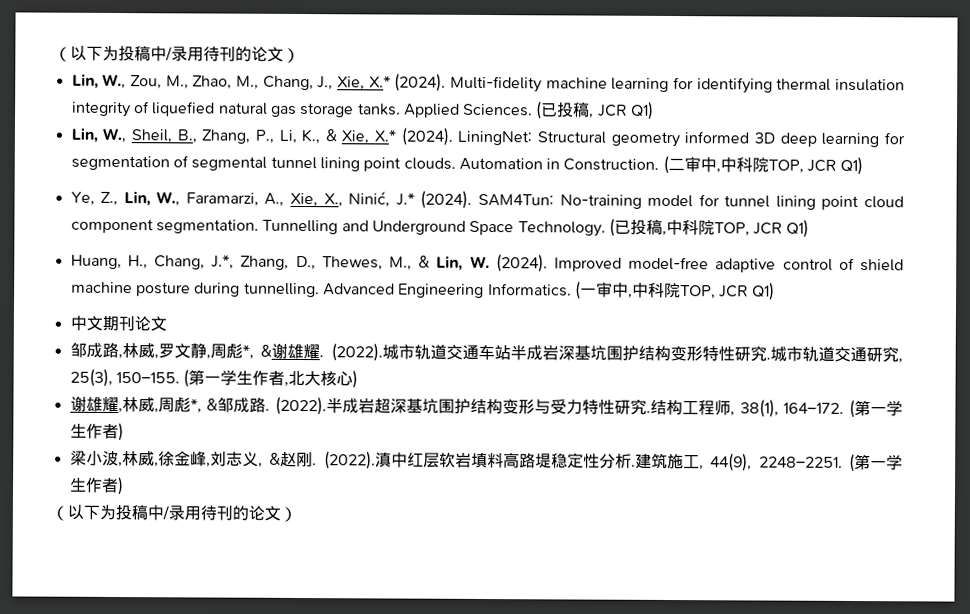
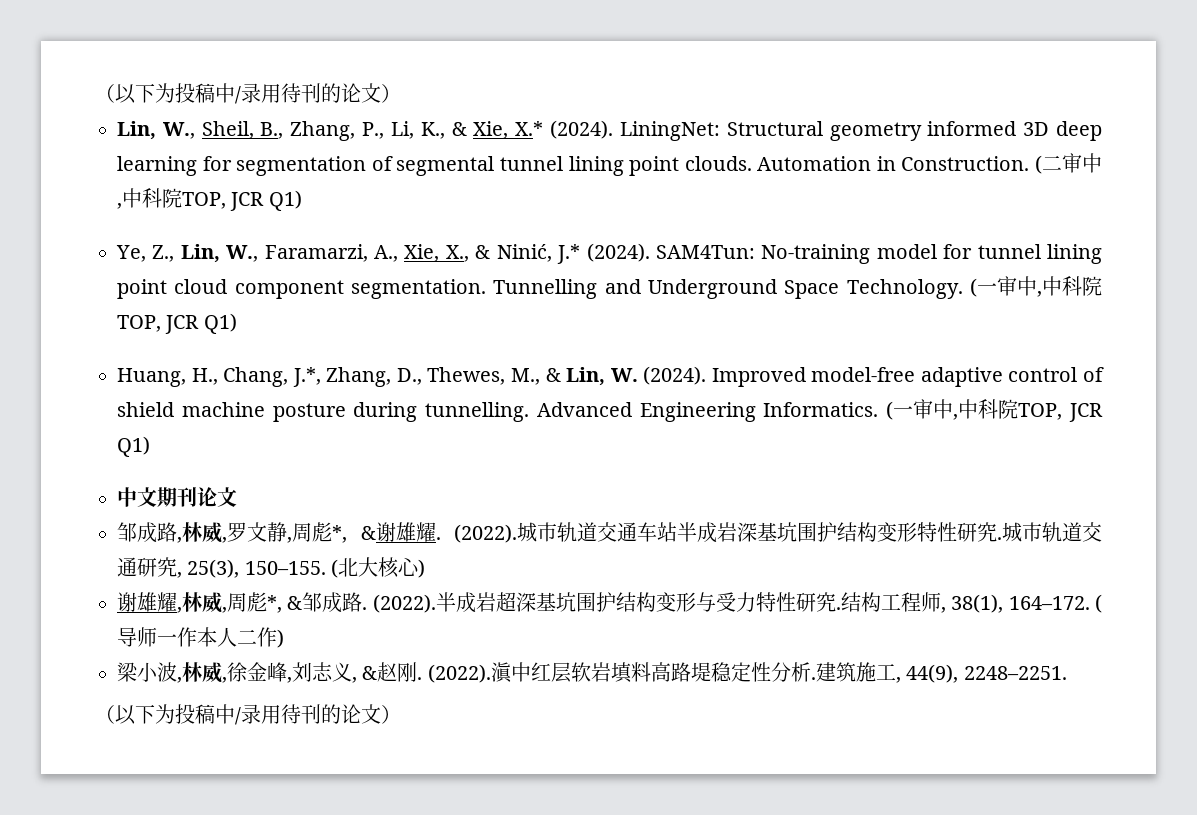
[54,45,300,63] [71,73,905,94] [71,101,655,120] （以下为投稿中/录用待刊的论文） // Lin, W., Zou, M., Zhao, M., Chang, J., Xie, X.* (2024). Multi-fidelity machine learning for identifying thermal insulation integrity of liquefied natural gas storage tanks. Applied Sciences. (已投稿, JCR Q1) -> [95,83,401,104] （以下为投稿中/录用待刊的论文）
(343, 200) none -> [475,245,491,259] &
[613,219,663,235] 已投稿 -> [977,276,1037,296] 一审中
[188,369,290,387] 第一学生作者, -> (339, 568) none
[853,399,903,417] [69,423,119,440] 第一学生作者 -> [117,627,277,647] 导师一作本人二作
[849,453,903,472] [68,477,124,496] (第一学生作者) -> (1067, 673) none

